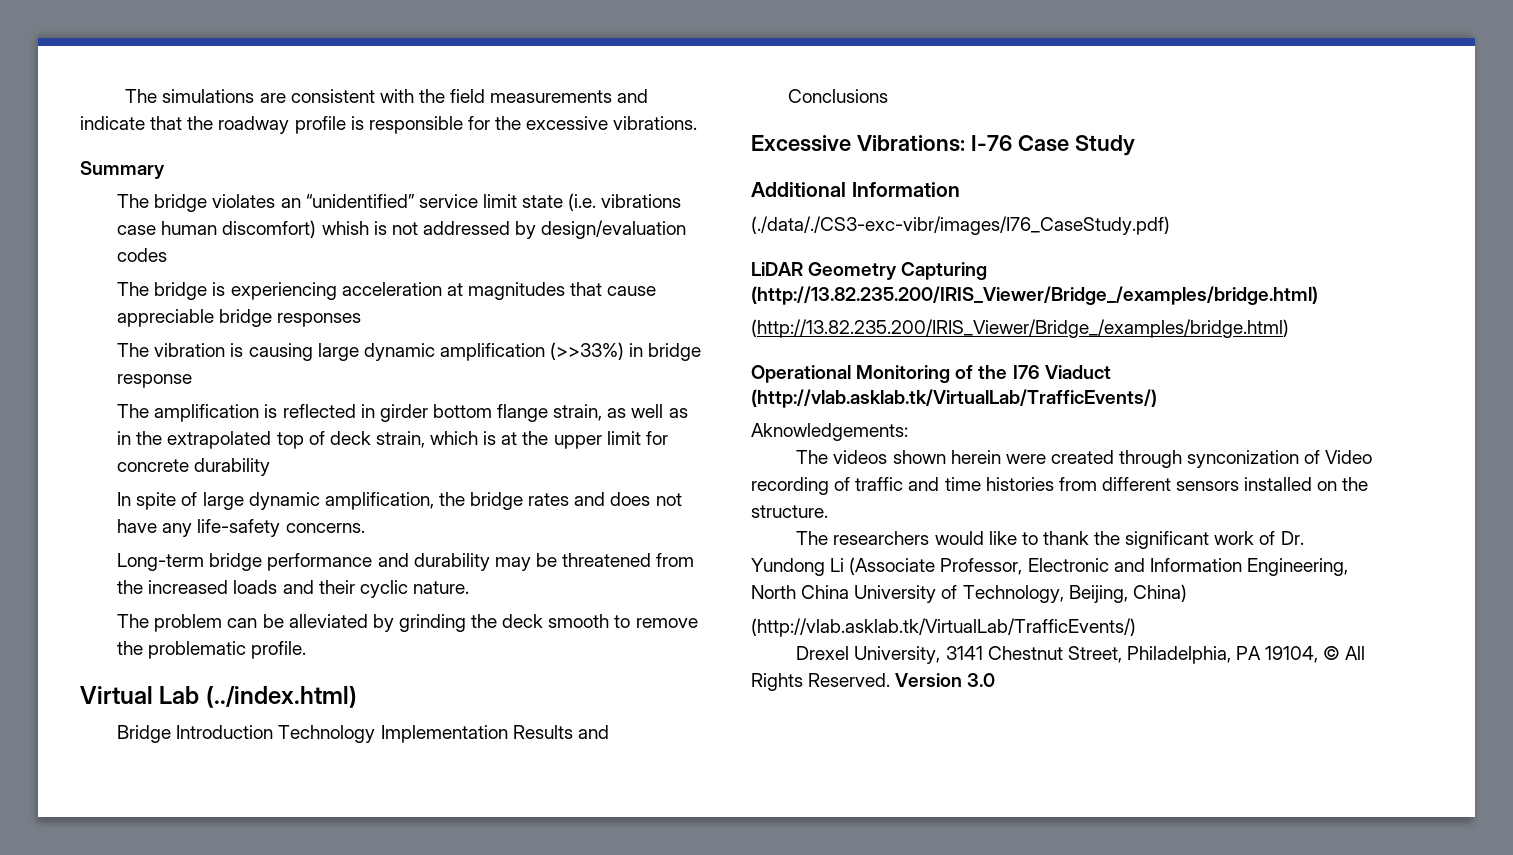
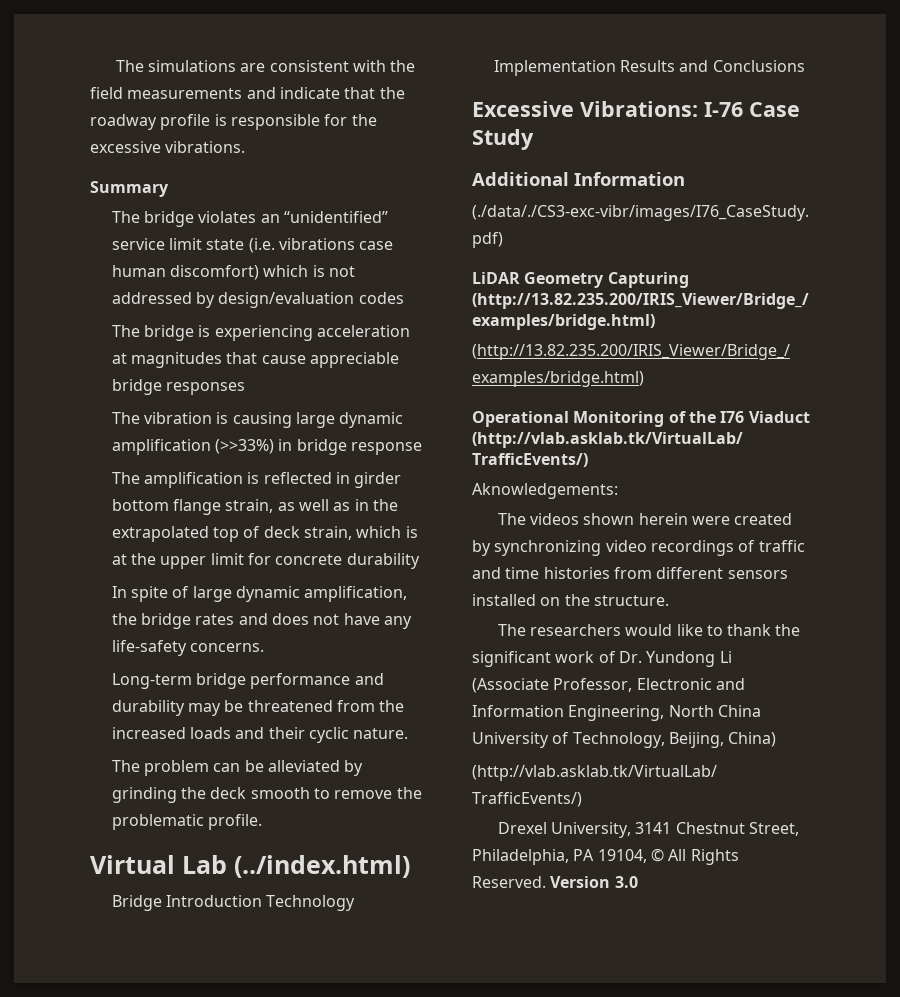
[321,221,369,235] whish -> [263,265,309,277] which
[1119,450,1373,468] [751,477,829,495] through synconization of Video recording -> [472,540,734,556] by synchronizing video recordings

